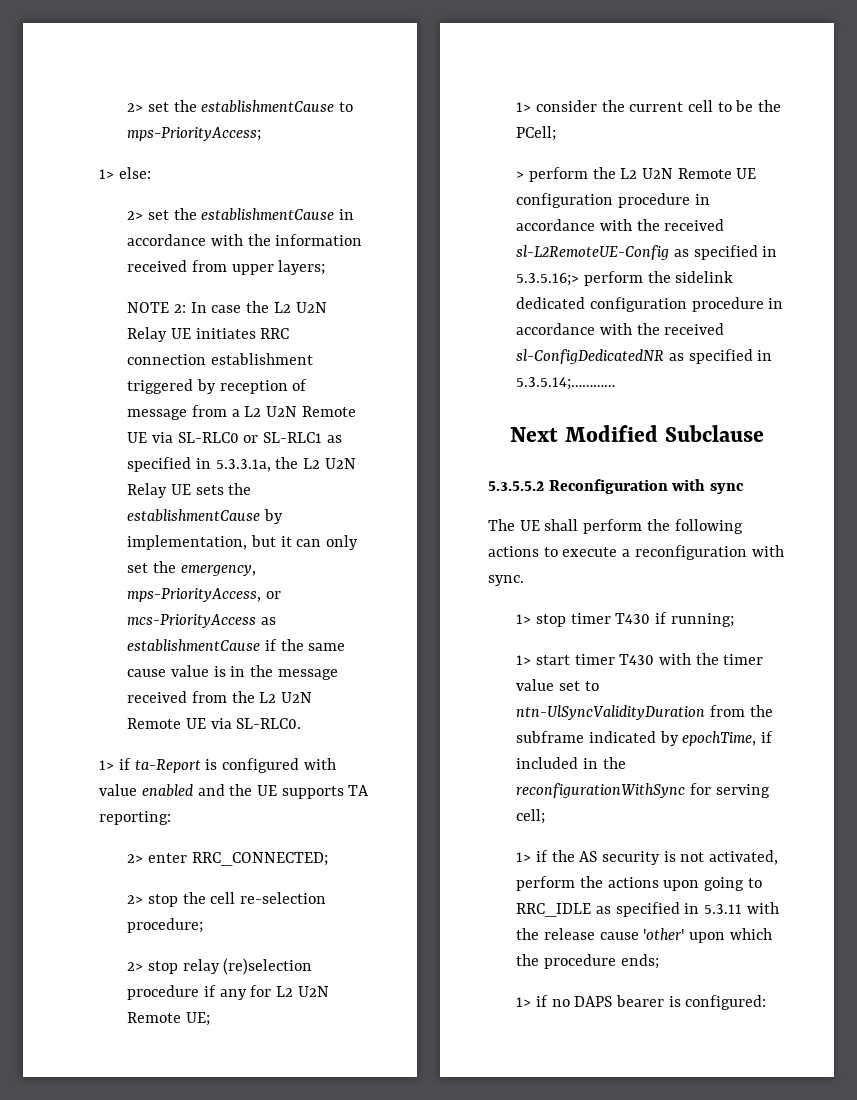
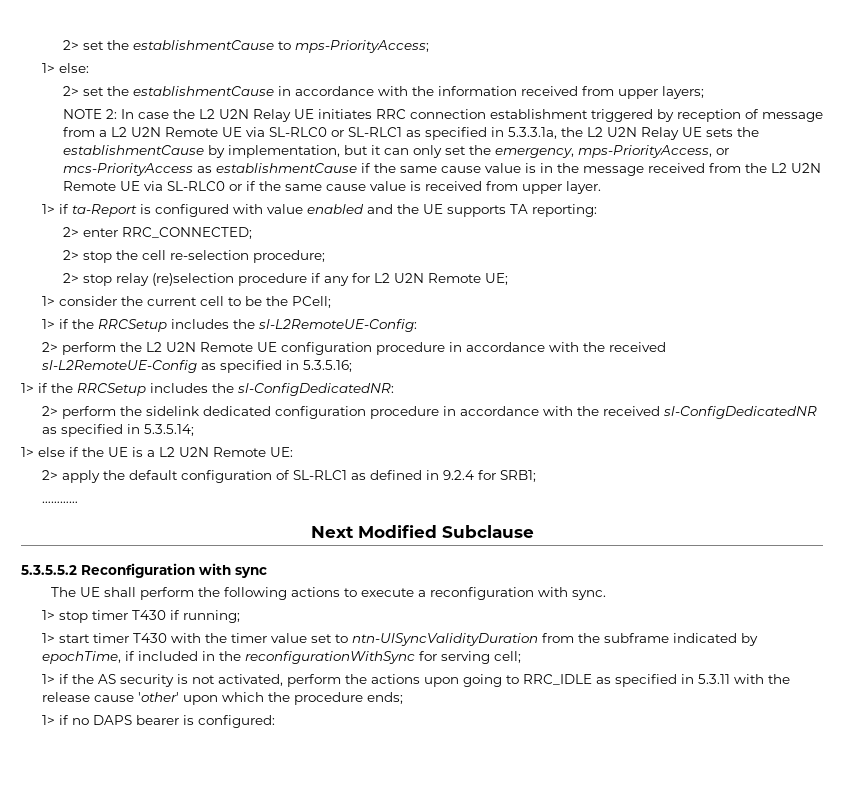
[236,718,302,729] SL-RLC0. -> [166,181,601,194] SL-RLC0 or if the same cause value is received from upper layer.
[516,171,525,179] > -> [41,319,417,332] [41,342,58,352] 1> if the RRCSetup includes the sl-L2RemoteUE-Config: // 2>
[516,273,580,286] 5.3.5.16;> -> [302,360,352,372] [21,383,394,396] [41,406,58,416] 5.3.5.16; // 1> if the RRCSetup includes the sl-ConfigDedicatedNR: // 2>
[516,377,616,390] 5.3.5.14;………… -> [143,424,194,436] [21,447,293,457] [41,470,536,483] [41,501,78,503] 5.3.5.14; // 1> else if the UE is a L2 U2N Remote UE: // 2> apply the default configuration of SL-RLC1 as defined in 9.2.4 for SRB1; // …………

